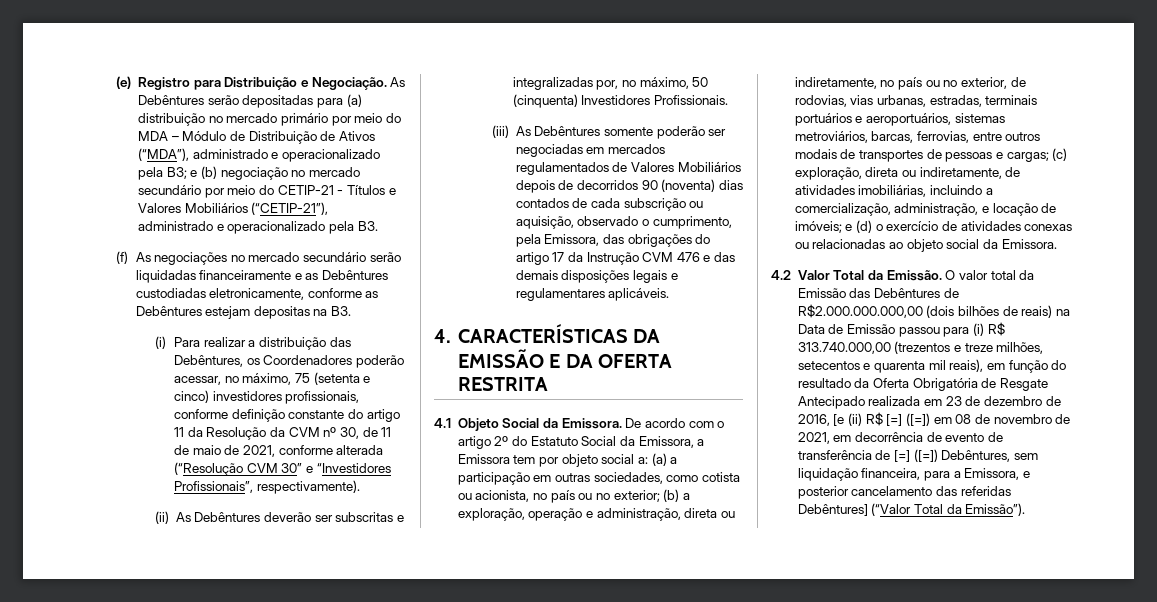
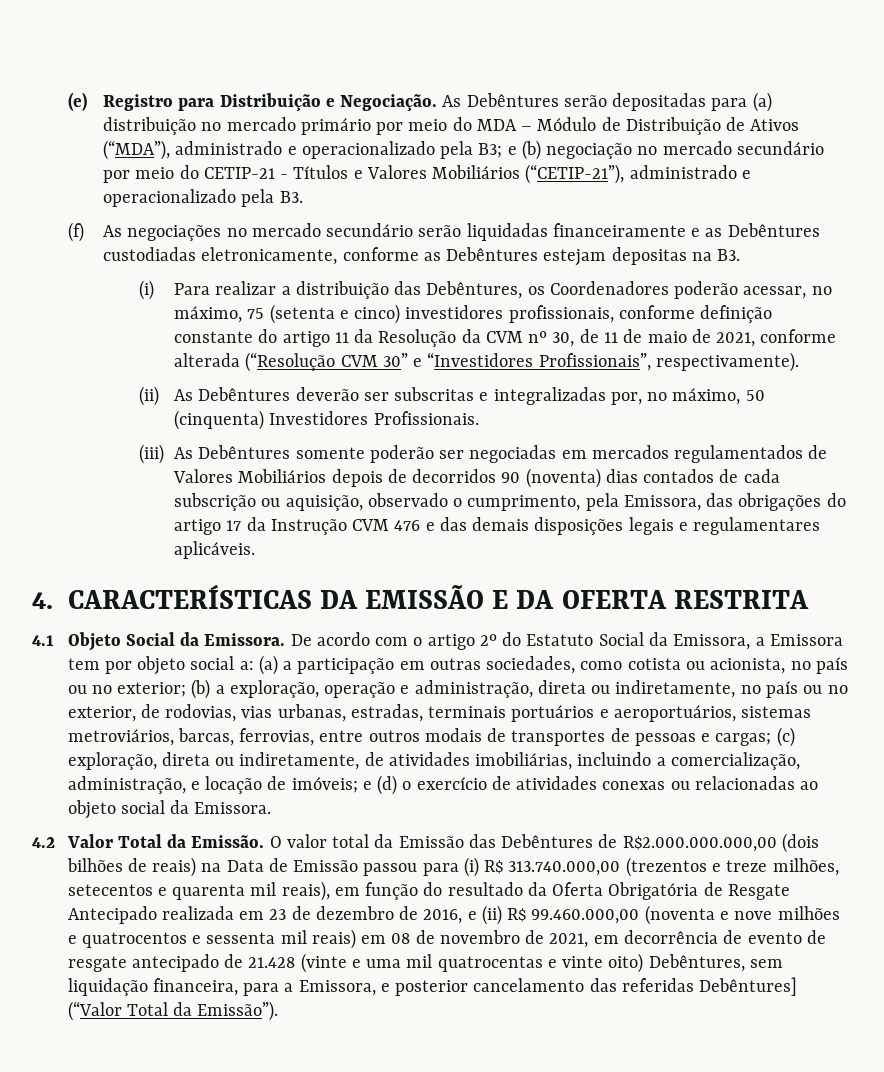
[833,414,845,426] [e -> [467,911,477,920] e
[886,413,930,426] [=] ([=]) -> [531,905,840,925] [67,929,356,949] 99.460.000,00 (noventa e nove milhões e quatrocentos e sessenta mil reais)
[797,449,938,462] transferência de [=] ([=]) -> [67,953,644,973] resgate antecipado de 21.428 (vinte e uma mil quatrocentas e vinte oito)

